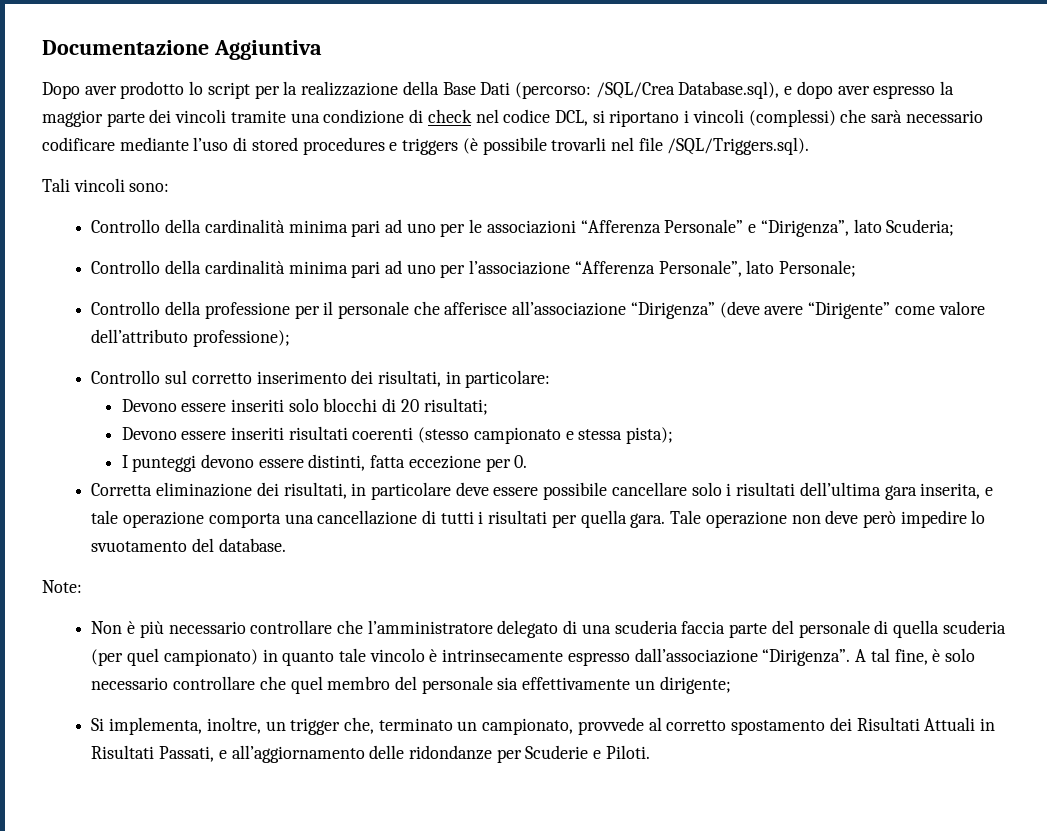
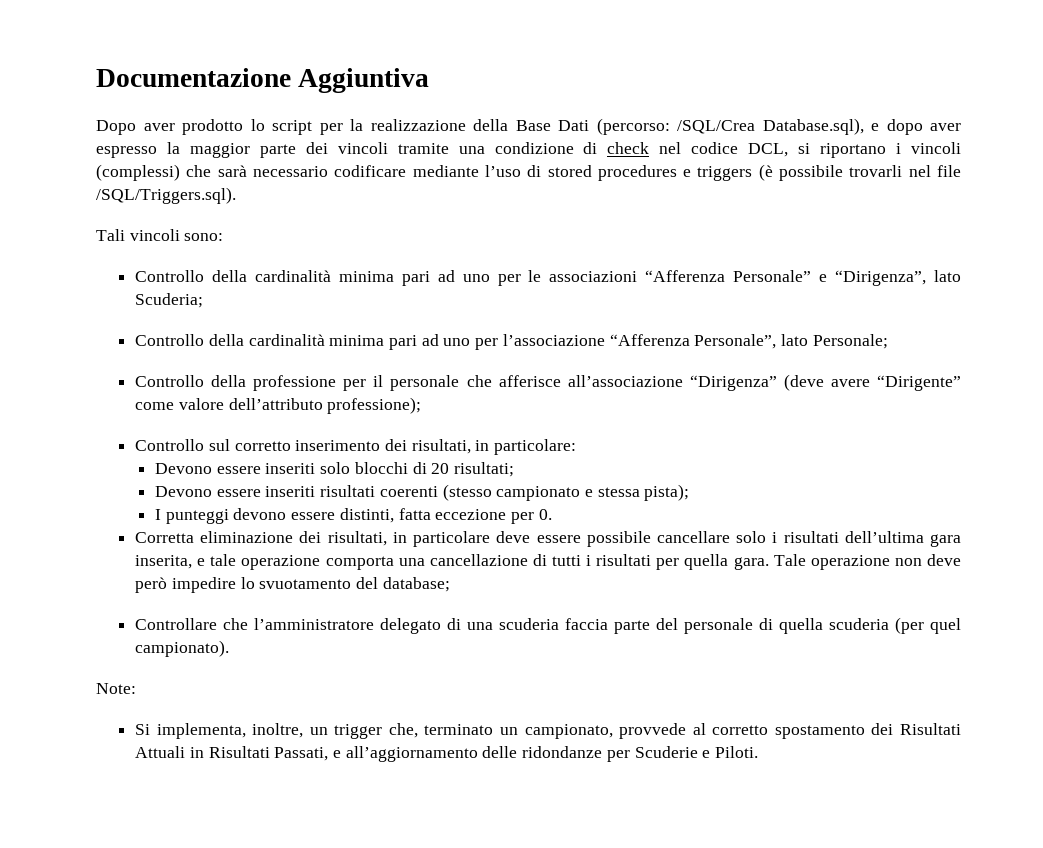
[218,538,286,552] [42,580,82,593] [91,620,333,638] database. // Note: // Non è più necessario controllare -> [382,577,450,592] [135,618,218,630] database; // Controllare
[163,648,976,666] [91,676,731,694] campionato) in quanto tale vincolo è intrinsecamente espresso dall’associazione “Dirigenza”. A tal fine, è solo necessario controllare che quel membro del personale sia effettivamente un dirigente; -> [135,640,230,657] [96,683,136,694] campionato). // Note:

